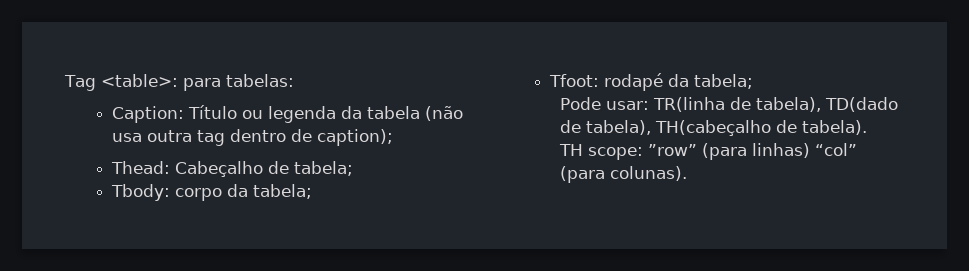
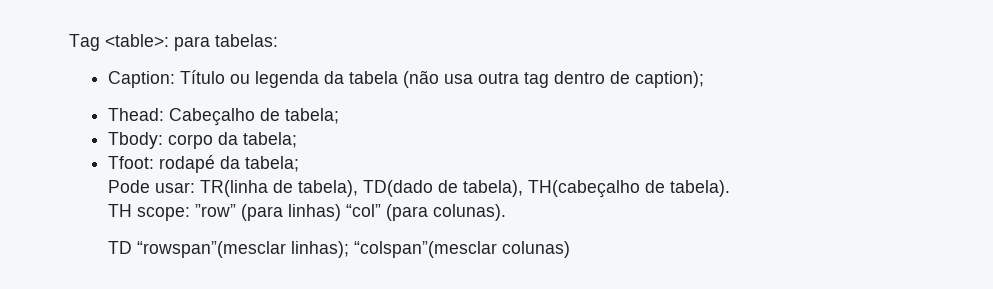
(687, 173) none -> [107,241,570,258] // TD “rowspan”(mesclar linhas); “colspan”(mesclar colunas)

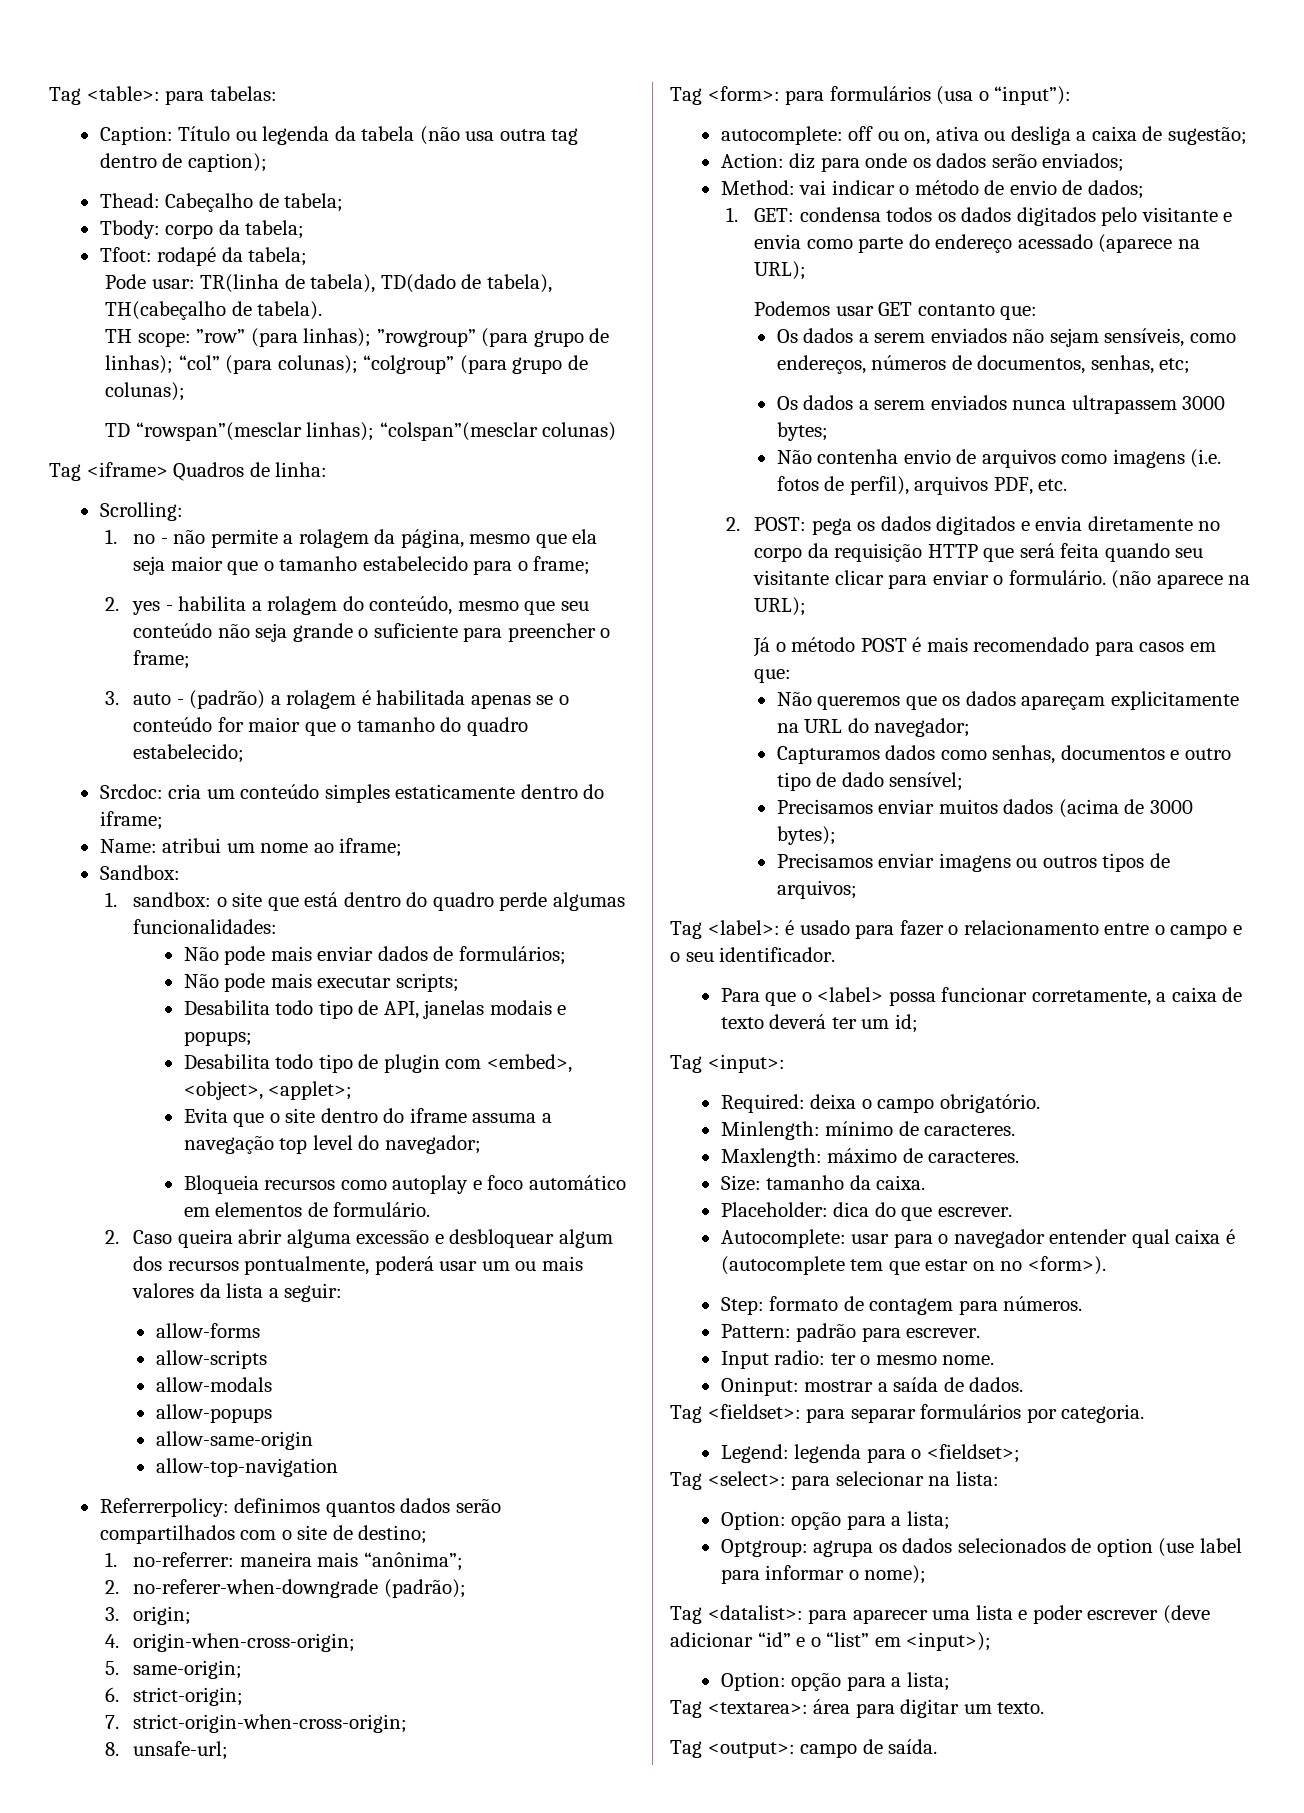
[287,204,506,221] linhas) “col” (para colunas). -> [303,328,610,347] [104,355,588,374] [104,382,185,401] linhas); ”rowgroup” (para grupo de linhas); “col” (para colunas); “colgroup” (para grupo de colunas);
(570, 249) none -> [49,462,328,481] [99,502,183,521] [104,529,598,548] [132,556,591,575] [104,596,589,615] [132,623,611,642] [132,650,190,669] [104,690,569,709] [132,717,528,736] [132,744,244,763] [99,784,605,803] [99,811,163,830] [99,838,403,857] [99,865,180,880] [104,892,625,911] [132,919,277,934] [183,946,566,965] [183,973,459,992] [183,1000,567,1019] [183,1031,252,1046] [183,1054,572,1073] [183,1081,353,1100] [183,1108,552,1127] [183,1135,481,1154] [183,1175,626,1194] [183,1202,431,1217] [104,1229,613,1248] [132,1256,583,1275] [131,1283,343,1302] [155,1323,260,1338] [155,1350,267,1369] [155,1377,272,1392] [155,1404,272,1423] [155,1431,313,1450] [155,1458,338,1477] [99,1498,501,1517] [99,1525,428,1544] [104,1552,463,1571] [104,1579,466,1598] [104,1606,191,1625] [104,1633,355,1652] [104,1660,242,1679] [104,1687,243,1706] [104,1714,407,1733] [104,1741,228,1760] [670,86,1072,105] [720,126,1247,145] [720,153,1125,172] [720,180,1144,199] [725,207,1233,226] [753,234,1200,253] [753,261,806,280] [753,301,1038,320] [776,328,1236,347] [776,355,1191,374] [776,395,1226,414] [776,422,828,441] [776,449,1222,468] [776,476,1068,495] [725,516,1221,535] [753,543,1204,562] [752,570,1251,589] [753,597,806,616] [752,637,1216,657] [753,669,791,683] [776,691,1239,710] [776,718,971,737] [776,745,1231,764] [776,772,964,791] [776,799,1193,818] [776,826,836,845] [776,853,1170,872] [776,880,857,899] [670,920,1242,939] [670,947,836,962] [720,987,1243,1006] [720,1014,918,1033] [670,1054,785,1073] [720,1094,1040,1113] [720,1121,1016,1140] [720,1148,1020,1167] [720,1175,926,1191] [720,1202,1012,1221] [720,1229,1235,1248] [720,1256,1106,1275] [720,1296,1083,1315] [720,1323,981,1342] [720,1350,995,1369] [720,1377,1024,1396] [670,1404,1145,1423] [720,1444,1020,1463] [670,1471,999,1490] [720,1511,950,1530] [720,1538,1242,1557] [720,1565,927,1584] [670,1605,1210,1624] [670,1632,992,1651] [720,1672,950,1691] [670,1699,1045,1718] [670,1739,938,1758] // Tag <iframe> Quadros de linha: // Scrolling: // 1. no - não permite a rolagem da página, mesmo que ela seja maior que o tamanho estabelecido para o frame; // 2. yes - habilita a rolagem do conteúdo, mesmo que seu conteúdo não seja grande o suficiente para preencher o frame; // 3. auto - (padrão) a rolagem é habilitada apenas se o conteúdo for maior que o tamanho do quadro estabelecido; // Srcdoc: cria um conteúdo simples estaticamente dentro do iframe; // Name: atribui um nome ao iframe; // Sandbox: // 1. sandbox: o site que está dentro do quadro perde algumas funcionalidades: // Não pode mais enviar dados de formulários; // Não pode mais executar scripts; // Desabilita todo tipo de API, janelas modais e popups; // Desabilita todo tipo de plugin com <embed>, <object>, <applet>; // Evita que o site dentro do iframe assuma a navegação top level do navegador; // Bloqueia recursos como autoplay e foco automático em elementos de formulário. // 2. Caso queira abrir alguma excessão e desbloquear algum dos recursos pontualmente, poderá usar um ou mais valores da lista a seguir: // allow-forms // allow-scripts // allow-modals // allow-popups // allow-same-origin // allow-top-navigation // Referrerpolicy: definimos quantos dados serão compartilhados com o site de destino; // 1. no-referrer: maneira mais “anônima”; // 2. no-referer-when-downgrade (padrão); // 3. origin; // 4. origin-when-cross-origin; // 5. same-origin; // 6. strict-origin; // 7. strict-origin-when-cross-origin; // 8. unsafe-url; // Tag <form>: para formulários (usa o “input”): // autocomplete: off ou on, ativa ou desliga a caixa de sugestão; // Action: diz para onde os dados serão enviados; // Method: vai indicar o método de envio de dados; // 1. GET: condensa todos os dados digitados pelo visitante e envia como parte do endereço acessado (aparece na URL); // Podemos usar GET contanto que: // Os dados a serem enviados não sejam sensíveis, como endereços, números de documentos, senhas, etc; // Os dados a serem enviados nunca ultrapassem 3000 bytes; // Não contenha envio de arquivos como imagens (i.e. fotos de perfil), arquivos PDF, etc. // 2. POST: pega os dados digitados e envia diretamente no corpo da requisição HTTP que será feita quando seu visitante clicar para enviar o formulário. (não aparece na URL); // Já o método POST é mais recomendado para casos em que: // Não queremos que os dados apareçam explicitamente na URL do navegador; // Capturamos dados como senhas, documentos e outro tipo de dado sensível; // Precisamos enviar muitos dados (acima de 3000 bytes); // Precisamos enviar imagens ou outros tipos de arquivos; // Tag <label>: é usado para fazer o relacionamento entre o campo e o seu identificador. // Para que o <label> possa funcionar corretamente, a caixa de texto deverá ter um id; // Tag <input>: // Required: deixa o campo obrigatório. // Minlength: mínimo de caracteres. // Maxlength: máximo de caracteres. // Size: tamanho da caixa. // Placeholder: dica do que escrever. // Autocomplete: usar para o navegador entender qual caixa é (autocomplete tem que estar on no <form>). // Step: formato de contagem para números. // Pattern: padrão para escrever. // Input radio: ter o mesmo nome. // Oninput: mostrar a saída de dados. // Tag <fieldset>: para separar formulários por categoria. // Legend: legenda para o <fieldset>; // Tag <select>: para selecionar na lista: // Option: opção para a lista; // Optgroup: agrupa os dados selecionados de option (use label para informar o nome); // Tag <datalist>: para aparecer uma lista e poder escrever (deve adicionar “id” e o “list” em <input>); // Option: opção para a lista; // Tag <textarea>: área para digitar um texto. // Tag <output>: campo de saída.

